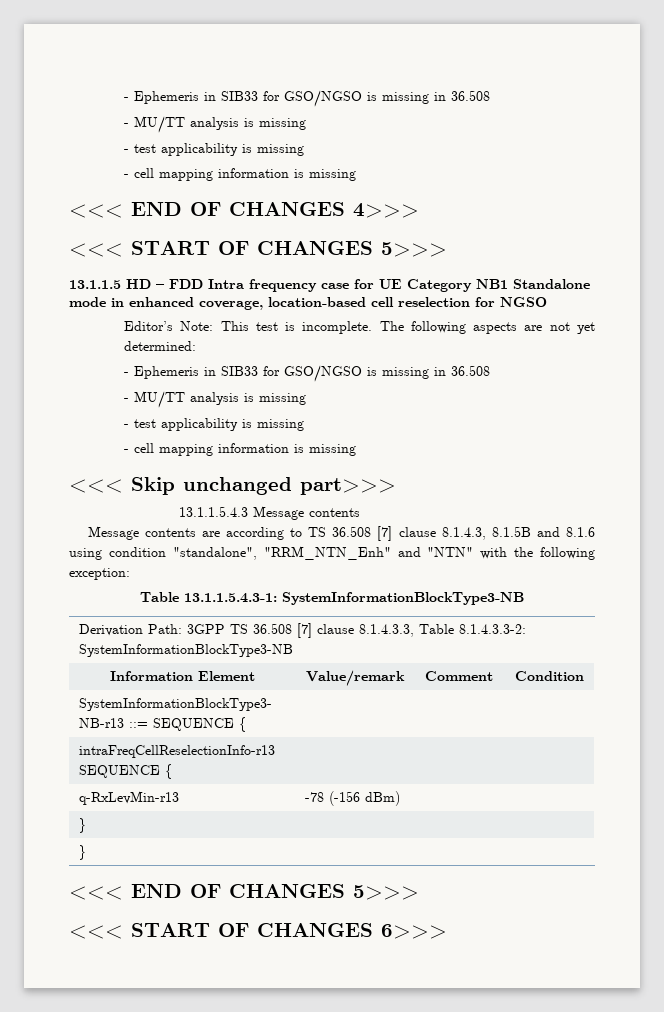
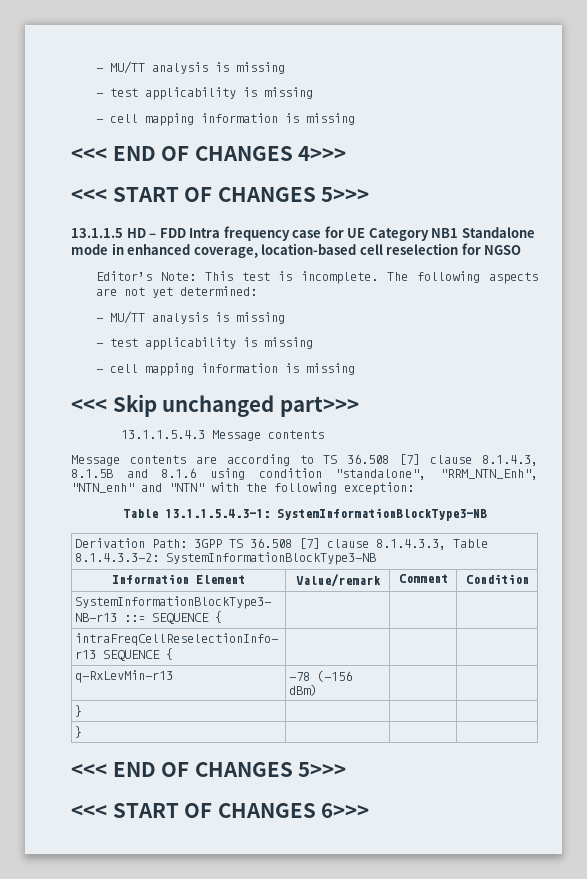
[124,90,491,107] [124,123,130,127] - Ephemeris in SIB33 for GSO/NGSO is missing in 36.508 // - -> [95,68,103,72] -
[124,365,491,382] // - Ephemeris in SIB33 for GSO/NGSO is missing in 36.508 -> (257, 291) none
[263,546,391,560] "RRM_NTN_Enh" -> [440,469,538,480] [71,483,134,493] "RRM_NTN_Enh", "NTN_enh"

